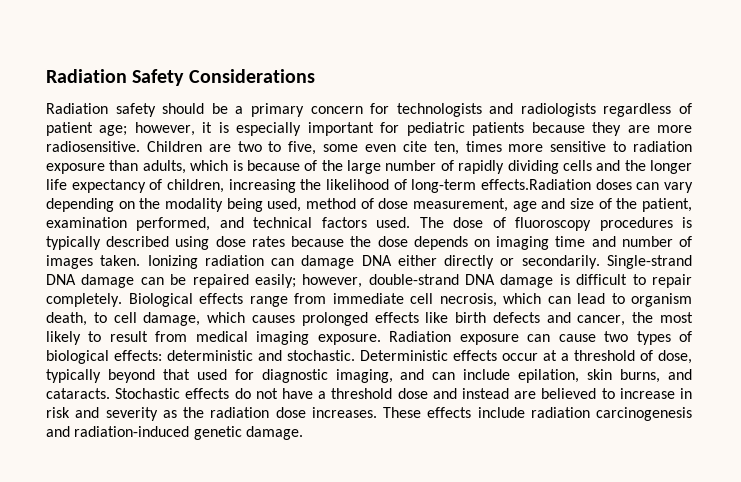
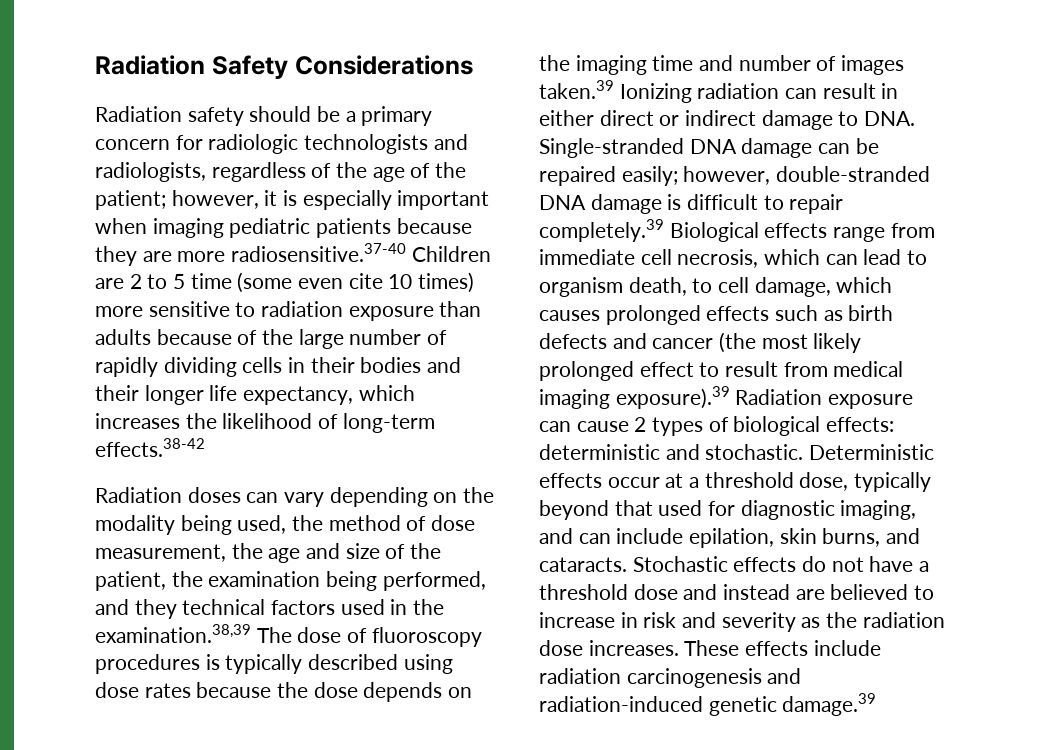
(390, 108) none -> [208,134,299,154] radiologic
[520,103,596,117] radiologists -> [95,162,206,182] radiologists,
[46,122,128,136] patient age; -> [336,162,467,182] [95,190,166,210] the age of the patient;
[380,122,400,133] for -> [95,218,224,238] when imaging
[46,141,140,152] radiosensitive. -> [231,243,407,262] radiosensitive.37-40
[237,141,502,155] two to five, some even cite ten, times -> [129,272,475,293] 2 to 5 time (some even cite 10 times)
[142,160,243,174] adults, which is -> [95,329,151,345] adults
[596,160,692,174] [46,179,296,193] and the longer life expectancy of children, increasing -> [288,357,462,373] [95,385,415,405] [95,413,180,429] in their bodies and their longer life expectancy, which increases
[481,179,592,190] effects.Radiation -> [95,438,205,457] [95,487,182,503] effects.38-42 // Radiation
(302, 205) none -> [292,515,324,531] the
(509, 205) none -> [231,543,263,559] the
[46,217,127,228] examination -> [171,571,378,591] the examination being
(244, 222) none -> [134,599,177,619] they
[376,217,411,228] used. -> [340,599,445,615] [95,624,251,643] used in the examination.38,39
(490, 243) none -> [539,55,570,71] the
[100,255,141,266] taken. -> [539,80,614,99] taken.39
[301,255,692,269] damage DNA either directly or secondarily. Single-strand -> [822,83,899,99] [539,110,916,130] [539,138,684,158] result in either direct or indirect damage to DNA. Single-stranded
[368,274,459,285] double-strand -> [776,166,931,182] double-stranded
[46,293,122,307] completely. -> [539,219,664,242] completely.39
[425,312,449,323] like -> [775,305,843,321] such as
[577,312,694,326] [46,331,81,345] cancer, the most likely -> [652,332,862,353] [539,361,694,381] cancer (the most likely prolonged effect
[317,334,381,345] exposure. -> [615,386,730,409] exposure).39
[604,331,629,342] two -> [634,417,647,432] 2
[640,350,653,361] of -> (794, 480) none
[245,426,303,440] damage. -> [782,693,877,716] damage.39

